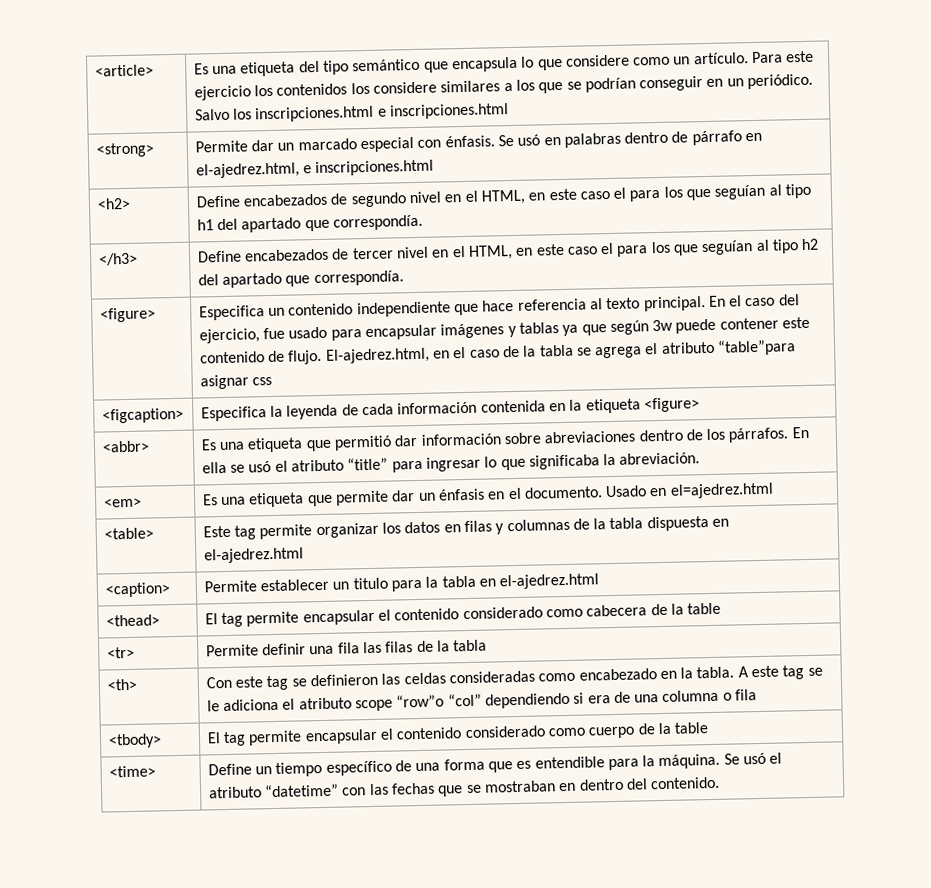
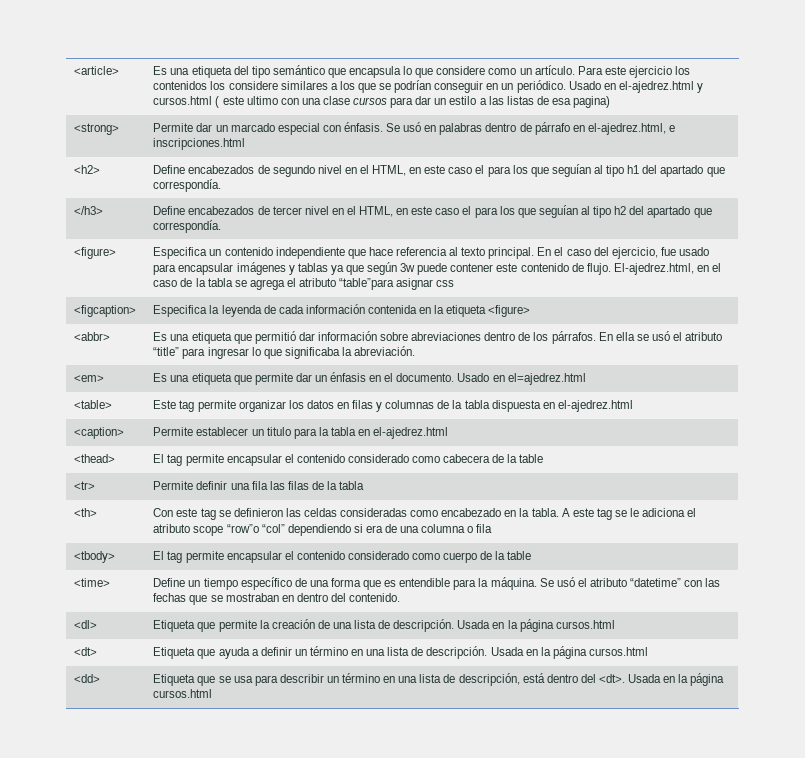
[194,103,509,123] Salvo los inscripciones.html e inscripciones.html -> [568,81,704,93] [153,96,611,108] Usado en el-ajedrez.html y cursos.html ( este ultimo con una clase cursos para dar un estilo a las listas de esa pagina)
(721, 783) none -> [74,620,98,629] [153,619,615,632] [74,647,98,656] [153,646,649,659] [74,674,101,683] [153,673,725,686] [153,689,213,698] // <dl> | Etiqueta que permite la creación de una lista de descripción. Usada en la página cursos.html // <dt> | Etiqueta que ayuda a definir un término en una lista de descripción. Usada en la página cursos.html // <dd> | Etiqueta que se usa para describir un término en una lista de descripción, está dentro del <dt>. Usada en la página cursos.html

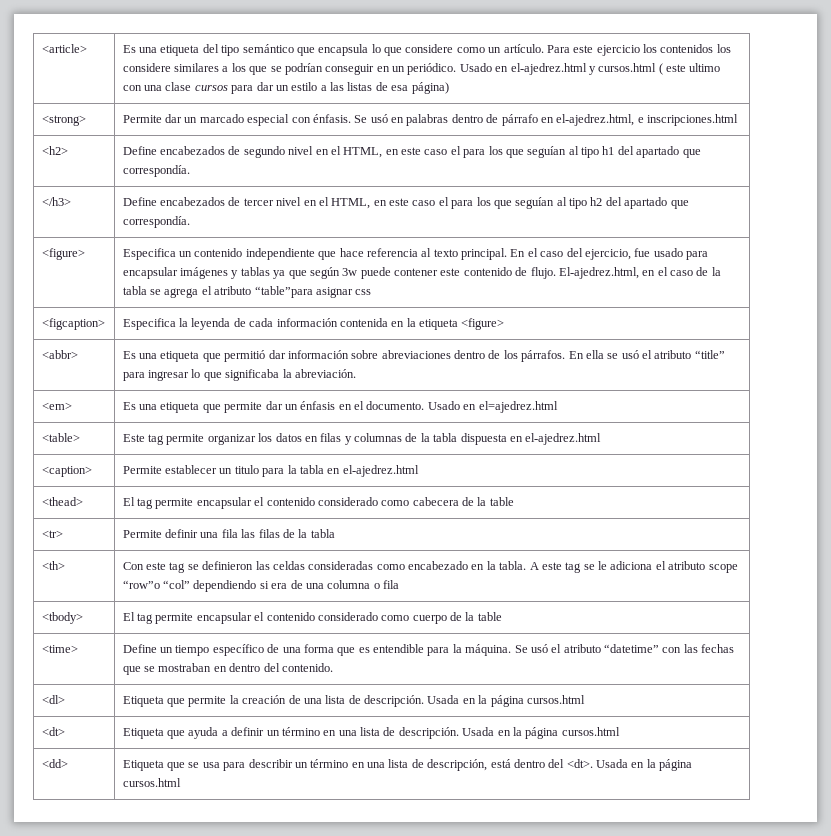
[573,96,611,108] pagina) -> [411,82,449,94] página)

